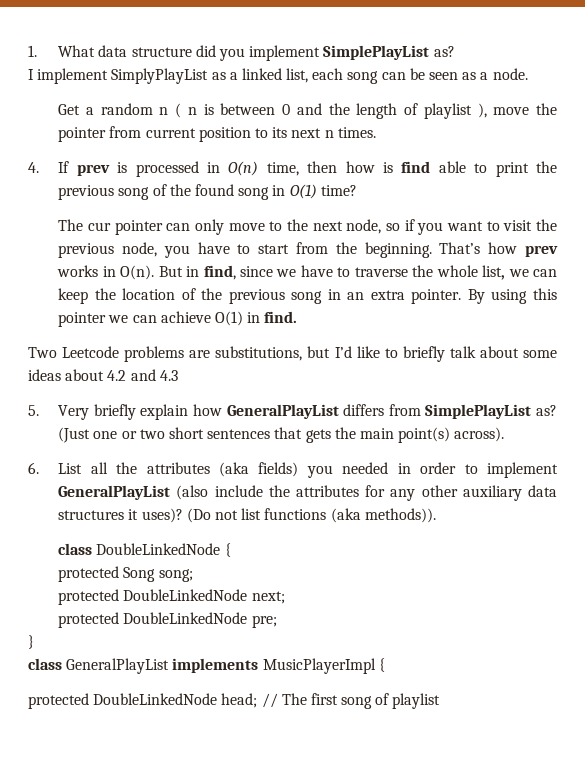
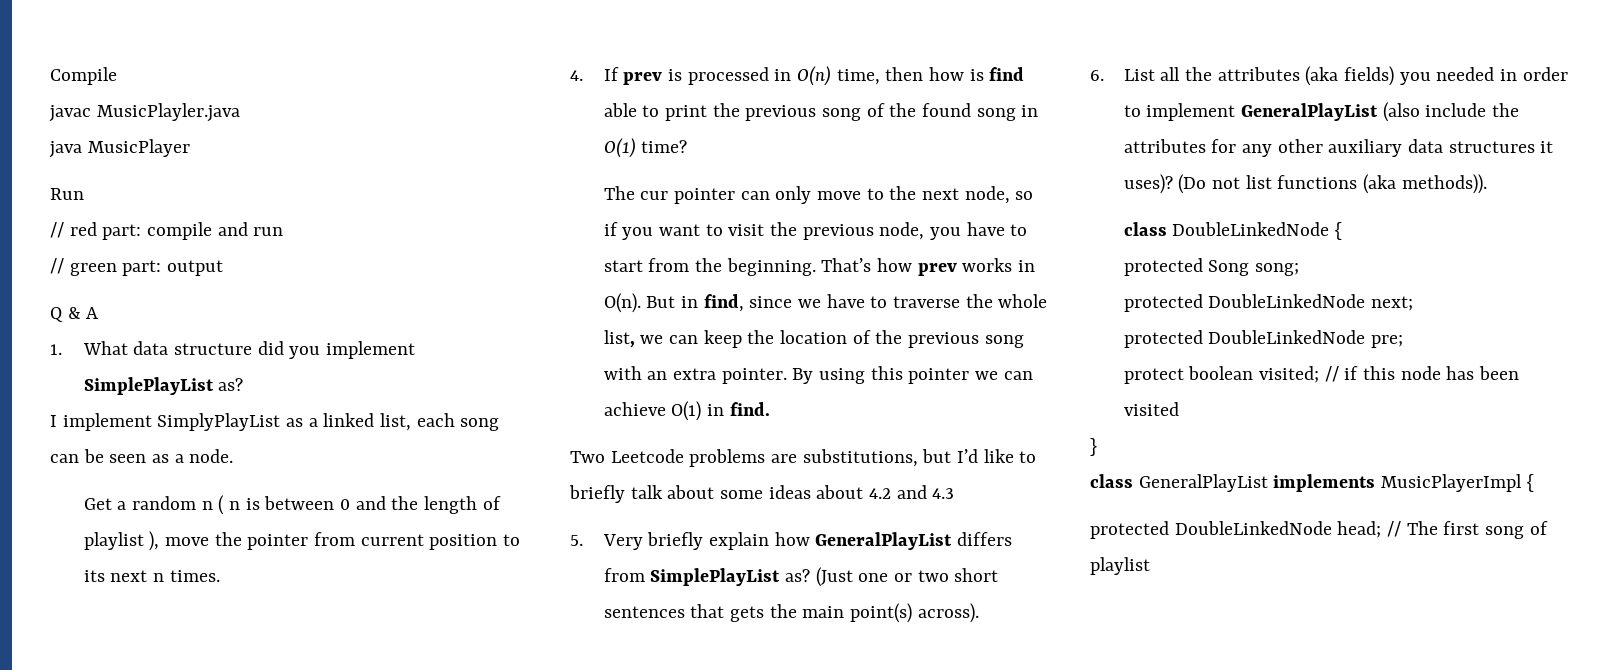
(28, 51) none -> [50,67,117,85] [49,103,240,122] [49,139,190,158] [50,188,84,200] [50,222,284,240] [50,258,224,276] [50,307,99,322] Compile // javac MusicPlayler.java // java MusicPlayer // Run // // red part: compile and run // // green part: output // Q & A //
[327,289,341,300] in -> [603,366,642,380] with
(277, 621) none -> [1123,366,1519,384] [1123,402,1179,416] // protect boolean visited; // if this node has been visited

